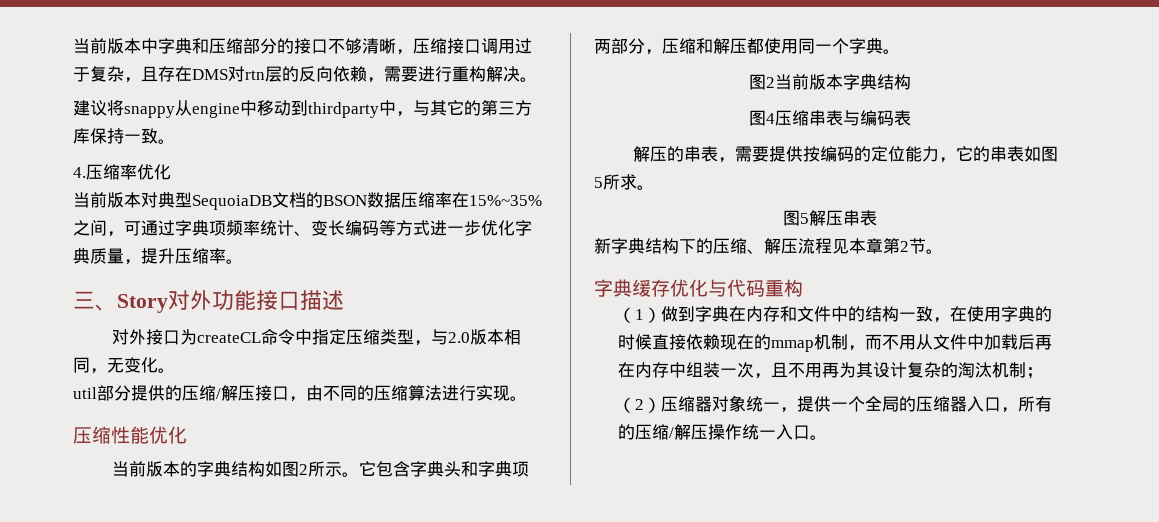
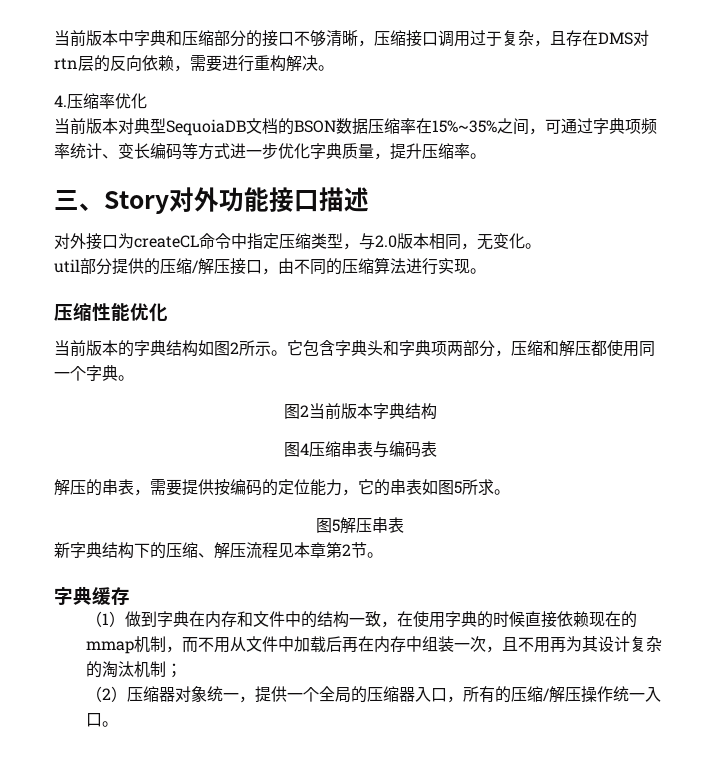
[73,100,532,118] [73,128,175,144] // 建议将snappy从engine中移动到thirdparty中，与其它的第三方库保持一致。 -> (334, 68) none
[670,279,803,297] 优化与代码重构 -> (130, 596) none

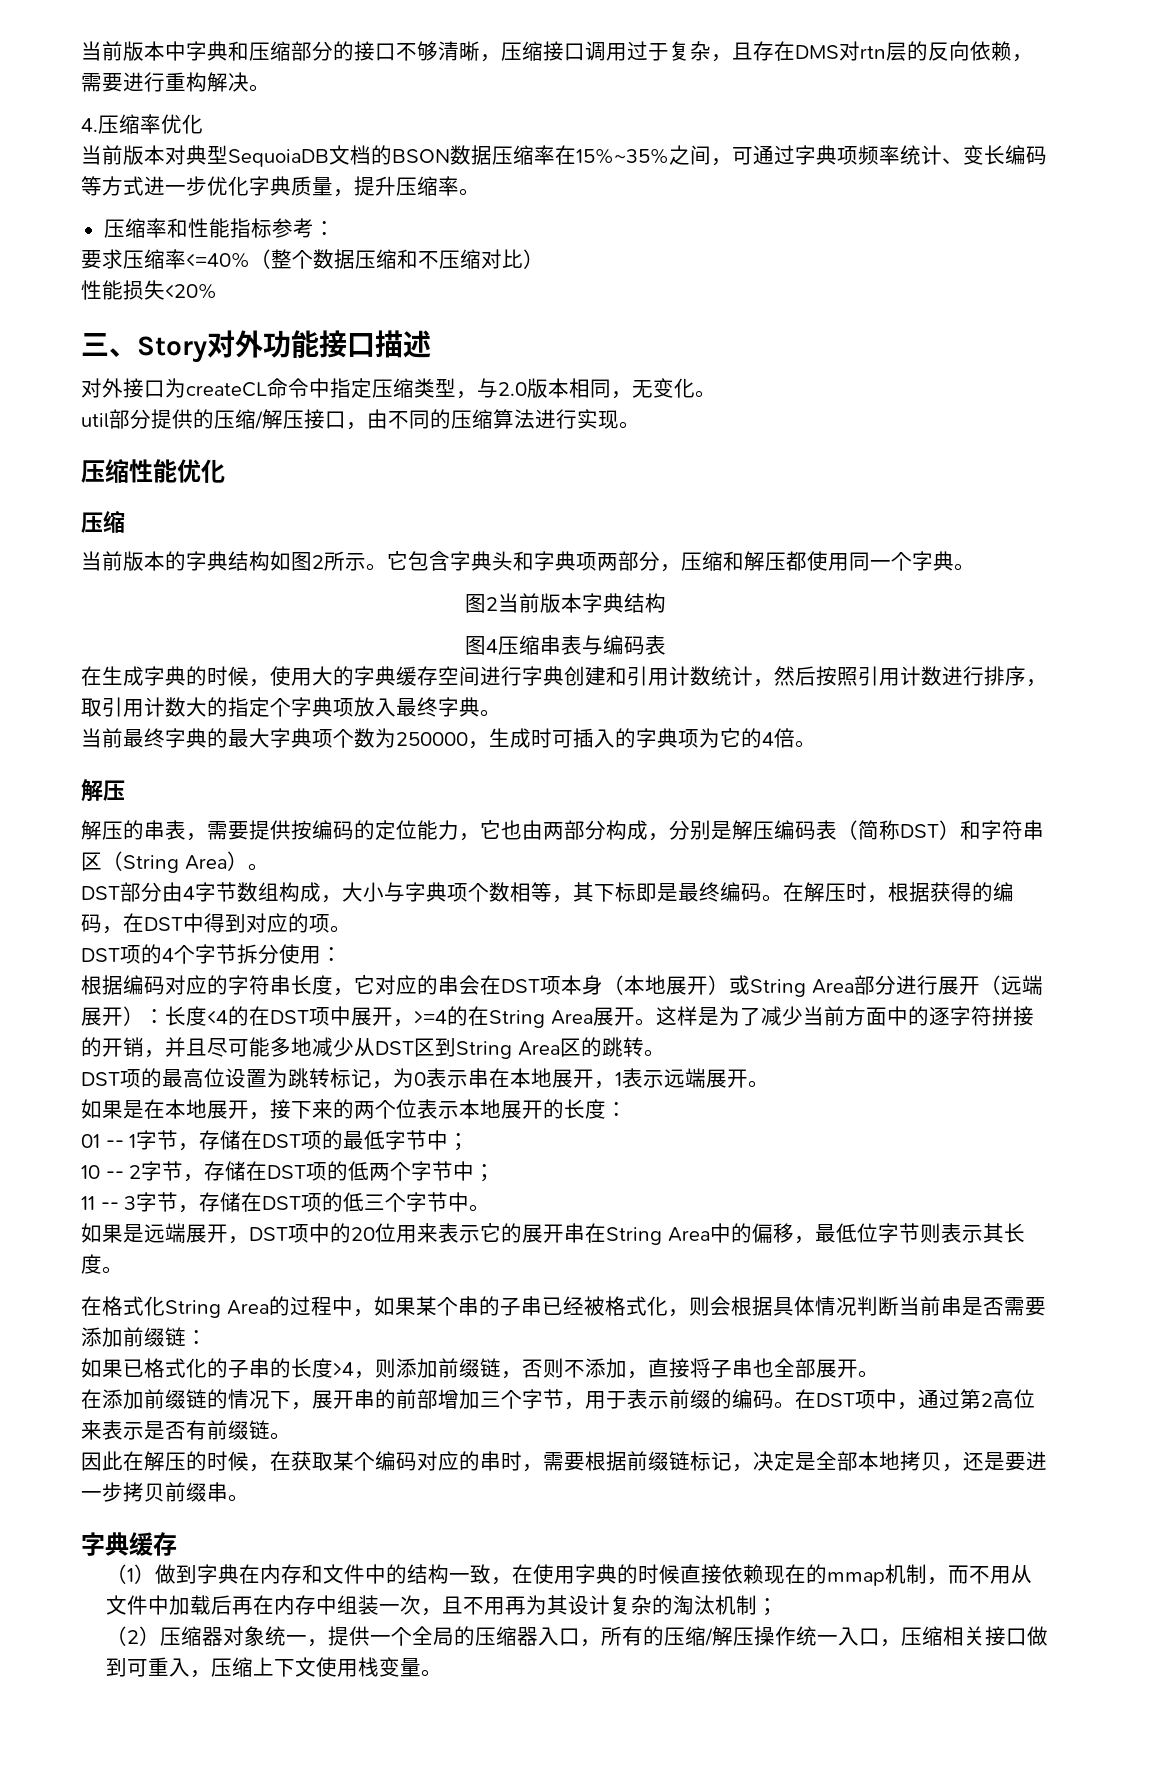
(486, 156) none -> [103,218,335,238] [81,249,544,269] [81,280,217,300] // 压缩率和性能指标参考： // 要求压缩率<=40%（整个数据压缩和不压缩对比） // 性能损失<20%
(168, 312) none -> [81,510,125,533] // 压缩
(437, 449) none -> [81,666,1047,687] [81,697,501,717] [81,728,816,749] [81,779,125,802] // 在生成字典的时候，使用大的字典缓存空间进行字典创建和引用计数统计，然后按照引用计数进行排序，取引用计数大的指定个字典项放入最终字典。 // 当前最终字典的最大字典项个数为250000，生成时可插入的字典项为它的4倍。 // 解压
[374,479,510,496] [316,517,404,534] [54,542,367,559] 的串表如图5所求。 // 图5解压串表 // 新字典结构下的压缩、解压流程见本章第2节 -> [501,820,1044,841] [81,851,269,873] [81,882,1014,903] [81,913,351,934] [81,944,342,964] [81,975,1043,997] [81,1006,1034,1028] [81,1037,665,1059] [81,1068,769,1089] [81,1099,627,1120] [81,1130,470,1151] [81,1161,496,1182] [81,1192,491,1213] [81,1223,1025,1245] [81,1254,123,1274] [81,1296,1046,1318] [81,1327,207,1347] [81,1358,879,1379] [81,1389,1035,1410] [81,1420,291,1440] [81,1451,1047,1472] [81,1482,228,1502] 也由两部分构成，分别是解压编码表（简称DST）和字符串区（String Area）。 // DST部分由4字节数组构成，大小与字典项个数相等，其下标即是最终编码。在解压时，根据获得的编码，在DST中得到对应的项。 // DST项的4个字节拆分使用： // 根据编码对应的字符串长度，它对应的串会在DST项本身（本地展开）或String Area部分进行展开（远端展开）：长度<4的在DST项中展开，>=4的在String Area展开。这样是为了减少当前方面中的逐字符拼接的开销，并且尽可能多地减少从DST区到String Area区的跳转。 // DST项的最高位设置为跳转标记，为0表示串在本地展开，1表示远端展开。 // 如果是在本地展开，接下来的两个位表示本地展开的长度： // 01 -- 1字节，存储在DST项的最低字节中； // 10 -- 2字节，存储在DST项的低两个字节中； // 11 -- 3字节，存储在DST项的低三个字节中。 // 如果是远端展开，DST项中的20位用来表示它的展开串在String Area中的偏移，最低位字节则表示其长度。 // 在格式化String Area的过程中，如果某个串的子串已经被格式化，则会根据具体情况判断当前串是否需要添加前缀链： // 如果已格式化的子串的长度>4，则添加前缀链，否则不添加，直接将子串也全部展开。 // 在添加前缀链的情况下，展开串的前部增加三个字节，用于表示前缀的编码。在DST项中，通过第2高位来表示是否有前缀链。 // 因此在解压的时候，在获取某个编码对应的串时，需要根据前缀链标记，决定是全部本地拷贝，还是要进一步拷贝前缀串
(102, 720) none -> [879,1626,1048,1647] [105,1657,421,1678] ，压缩相关接口做到可重入，压缩上下文使用栈变量

